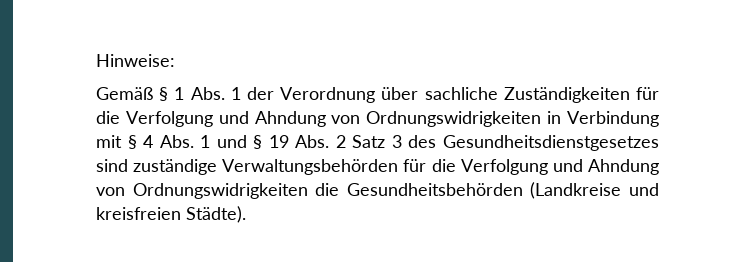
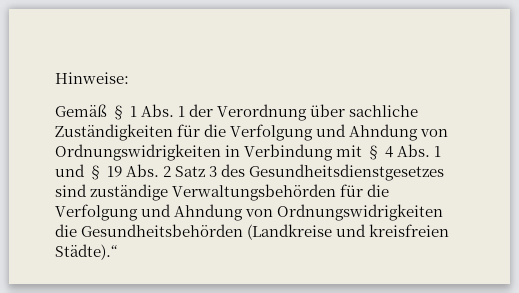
[186,206,246,223] Städte). -> [55,244,117,260] Städte).“

